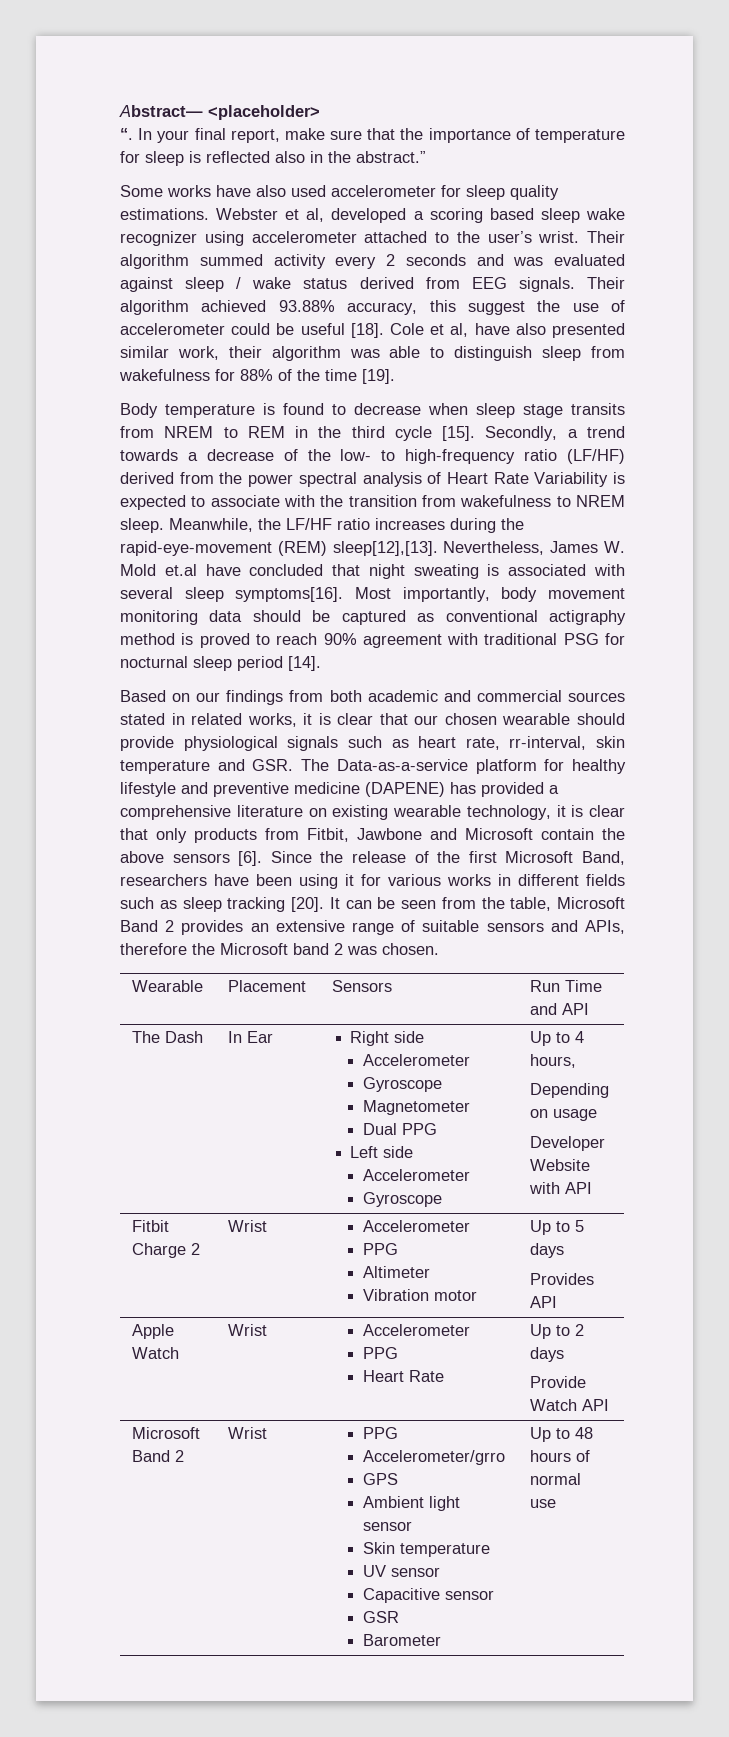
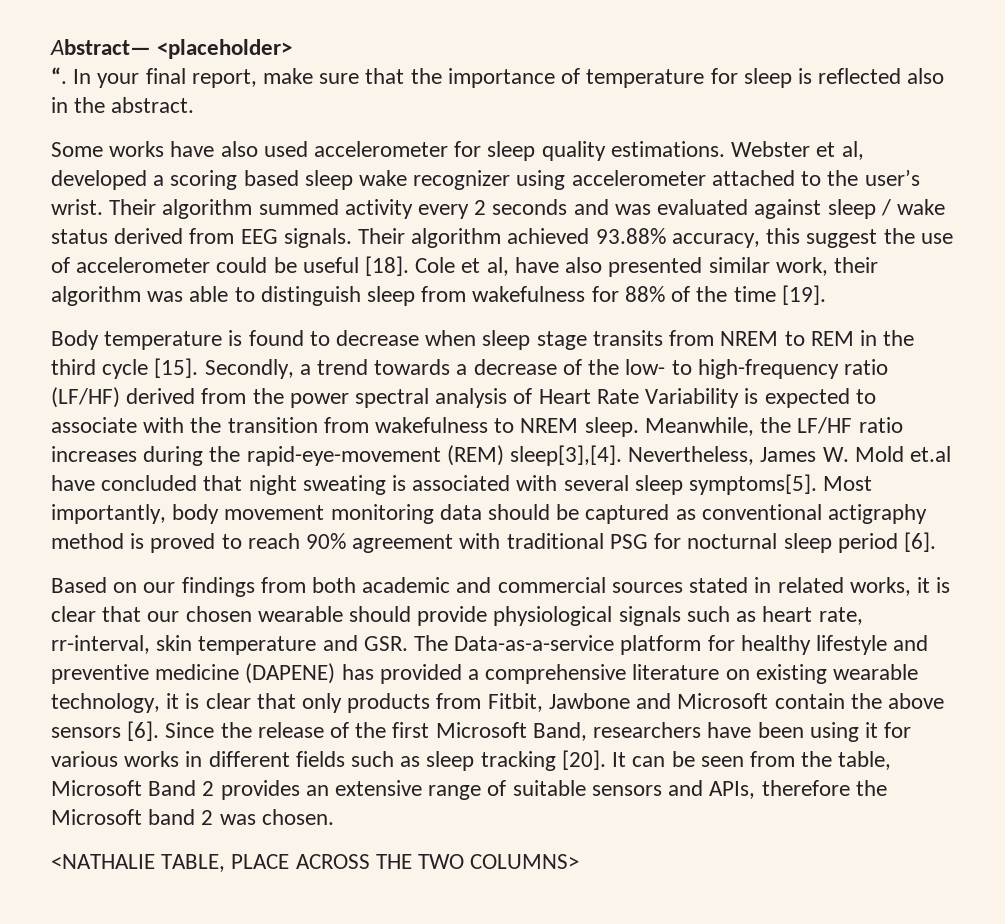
[356,151,426,163] abstract.” -> [111,97,195,113] abstract.
[332,541,438,556] sleep[12],[13]. -> [510,445,623,466] sleep[3],[4].
[235,587,344,602] symptoms[16]. -> [689,474,818,495] symptoms[5].
[288,656,321,671] [14]. -> [903,532,936,552] [6].
[132,980,204,992] [228,980,307,992] [332,980,393,992] [530,980,603,992] [530,1003,590,1015] [132,1031,204,1043] [228,1031,274,1043] [350,1031,425,1046] [363,1054,471,1066] [363,1077,443,1092] [363,1100,471,1115] [363,1123,438,1135] [350,1146,414,1158] [363,1169,471,1181] [363,1192,443,1207] [530,1031,585,1046] [530,1054,577,1068] [530,1083,610,1098] [530,1109,598,1121] [530,1136,606,1151] [530,1159,591,1171] [529,1182,593,1194] [132,1220,170,1232] [132,1243,201,1258] [228,1220,268,1232] [363,1220,471,1232] [363,1243,399,1255] [363,1266,431,1278] [363,1289,478,1301] [530,1220,585,1235] [530,1243,565,1258] [530,1273,595,1285] [530,1296,558,1308] [132,1324,175,1339] [132,1347,180,1359] [228,1324,268,1336] [363,1324,471,1336] [363,1347,399,1359] [363,1370,445,1382] [530,1324,585,1339] [530,1347,565,1362] [530,1376,587,1388] [530,1399,610,1411] [132,1427,201,1439] [132,1450,185,1462] [228,1427,268,1439] [363,1427,399,1439] [363,1450,506,1465] [363,1473,399,1485] [363,1496,461,1511] [363,1521,413,1531] [363,1542,491,1557] [363,1565,441,1577] [363,1588,495,1603] [363,1611,400,1623] [363,1634,442,1646] [530,1427,594,1442] [530,1450,591,1462] [530,1473,582,1485] [530,1499,557,1508] // Wearable | Placement | Sensors | Run Time and API // The Dash | In Ear | Right side // Accelerometer // Gyroscope // Magnetometer // Dual PPG // Left side // Accelerometer // Gyroscope | Up to 4 hours, // Depending on usage // Developer Website with API // Fitbit Charge 2 | Wrist | Accelerometer // PPG // Altimeter // Vibration motor | Up to 5 days // Provides API // Apple Watch | Wrist | Accelerometer // PPG // Heart Rate | Up to 2 days // Provide Watch API // Microsoft Band 2 | Wrist | PPG // Accelerometer/grro // GPS // Ambient light sensor // Skin temperature // UV sensor // Capacitive sensor // GSR // Barometer | Up to 48 hours of normal use -> [51,854,580,872] // <NATHALIE TABLE, PLACE ACROSS THE TWO COLUMNS>

